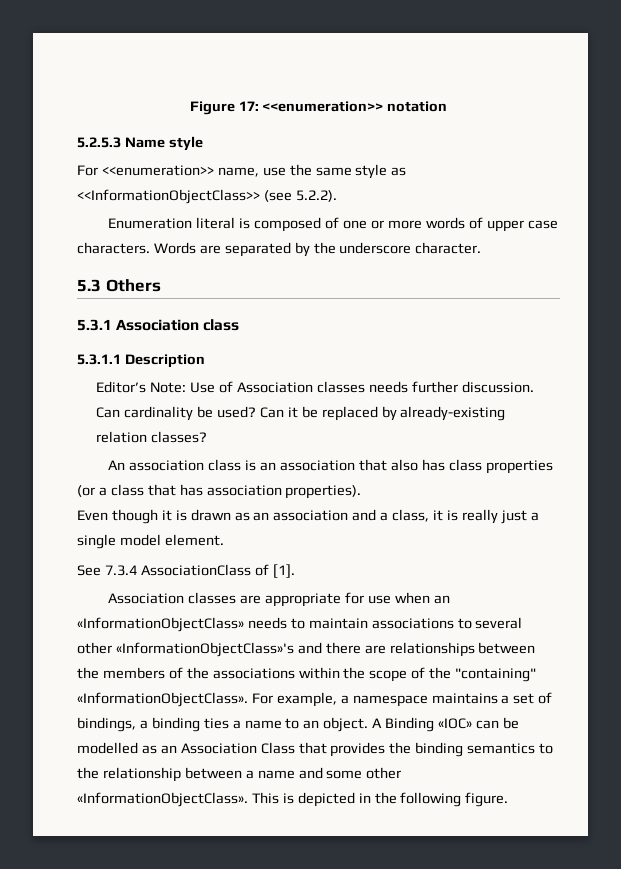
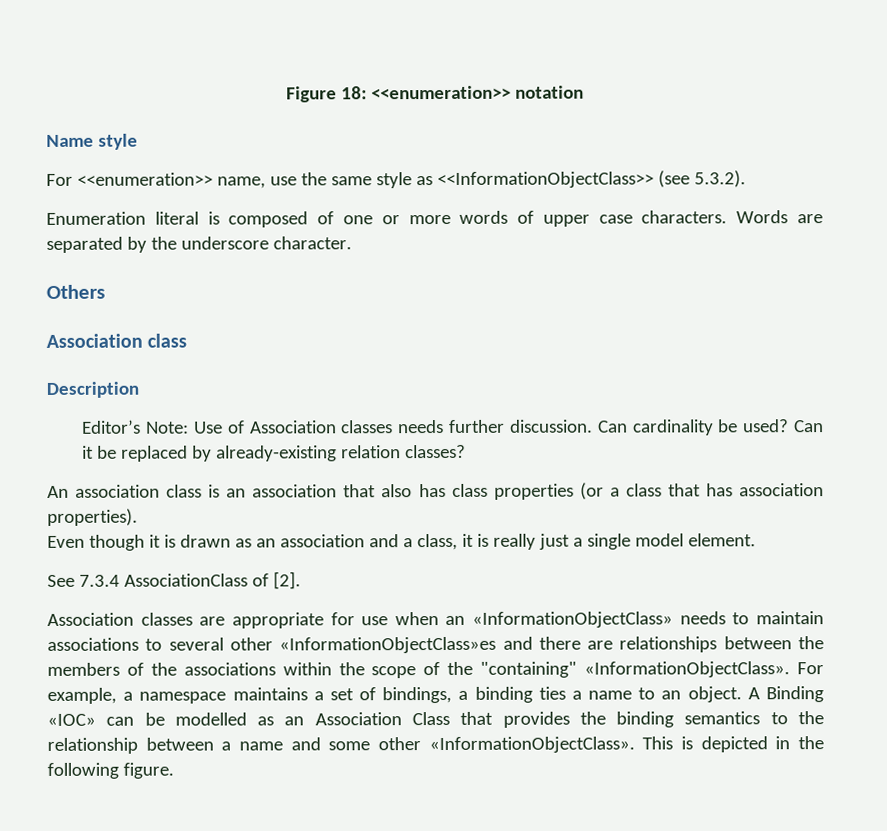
[238,101,259,111] 17: -> [340,86,367,100] 18:
[77,137,121,148] 5.2.5.3 -> (584, 92) none
[295,190,337,202] 5.2.2). -> [693,170,746,188] 5.3.2).
[77,279,101,292] 5.3 -> (352, 243) none
[77,319,112,331] 5.3.1 -> (105, 291) none
[77,354,121,365] 5.3.1.1 -> (188, 340) none
[272,564,295,578] [1]. -> [272,571,301,590] [2].
[115,642,294,657] «InformationObjectClass»'s -> [279,636,497,654] «InformationObjectClass»es

